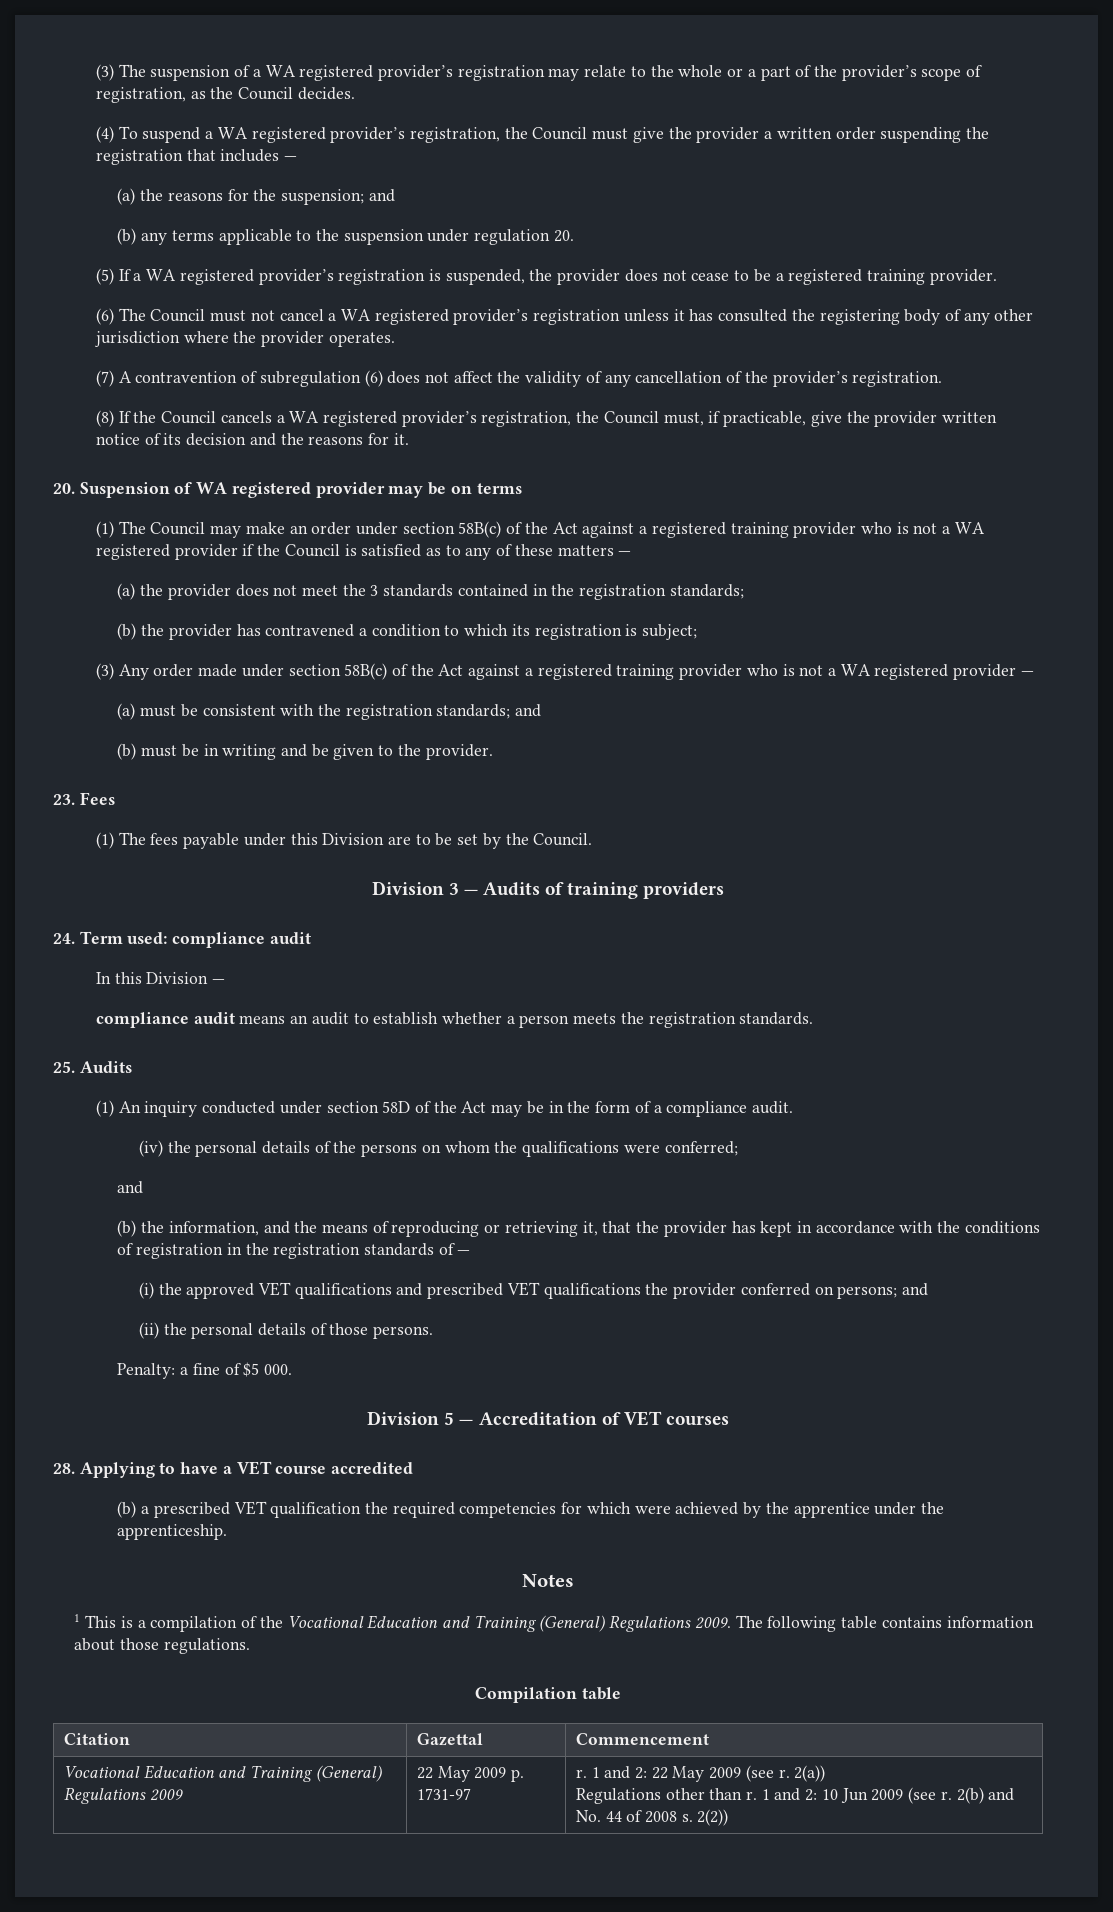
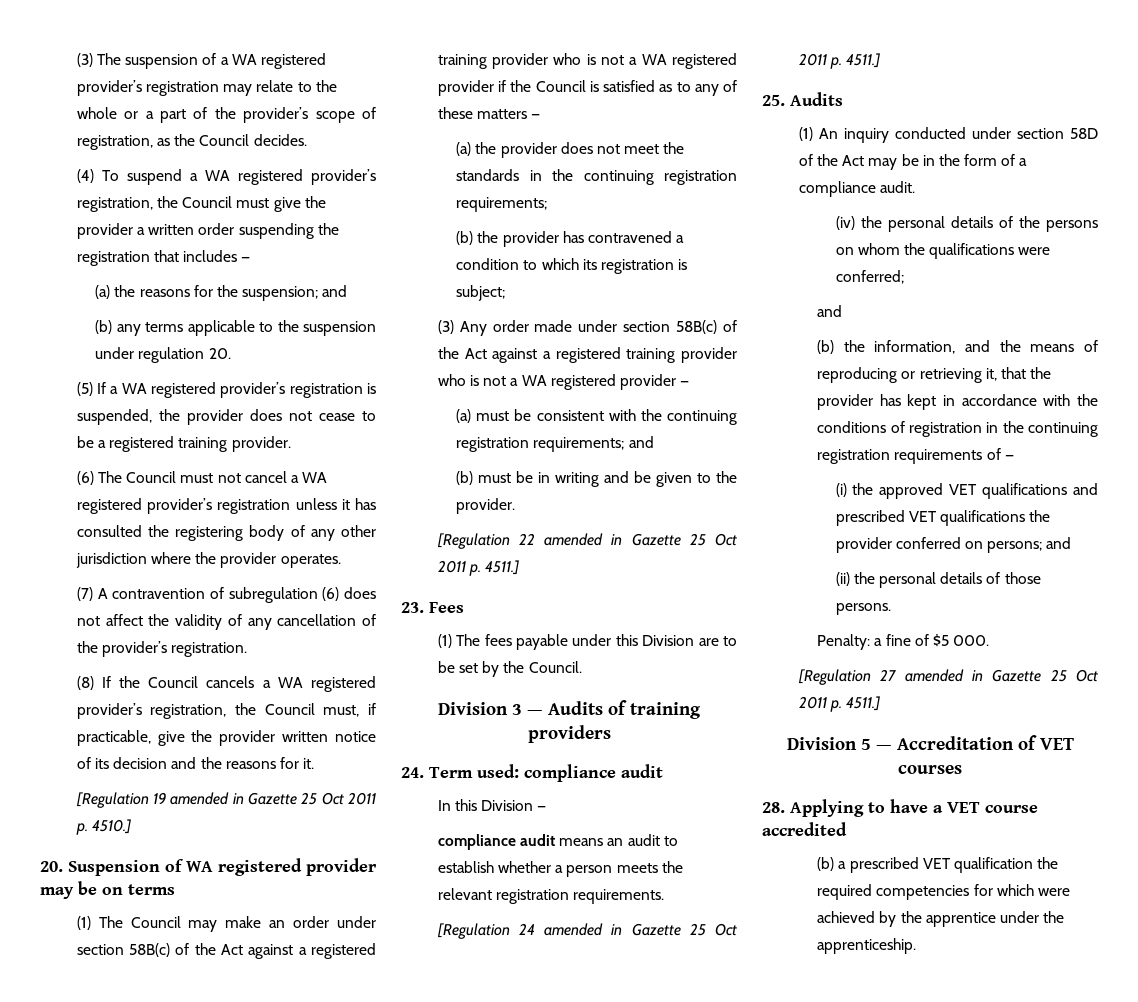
(409, 439) none -> [75,792,376,808] [75,819,131,835] // [Regulation 19 amended in Gazette 25 Oct 2011 p. 4510.]
[370,584,744,600] 3 standards contained in the registration standards; -> [456,169,737,185] [456,197,548,212] standards in the continuing registration requirements;
[345,704,511,720] registration standards; -> [667,410,737,425] [456,437,625,452] continuing registration requirements;
(493, 752) none -> [436,533,737,549] [437,560,520,576] // [Regulation 22 amended in Gazette 25 Oct 2011 p. 4511.]
[648,1012,814,1028] registration standards. -> [437,888,665,904] [436,923,737,939] [798,53,881,69] relevant registration requirements. // [Regulation 24 amended in Gazette 25 Oct 2011 p. 4511.]
[273,1243,435,1259] registration standards -> [1028,422,1098,437] [817,449,983,464] continuing registration requirements
(293, 1369) none -> [797,669,1098,685] [798,696,881,712] // [Regulation 27 amended in Gazette 25 Oct 2011 p. 4511.]
[522,1574,574,1587] [74,1614,1034,1632] [74,1638,250,1654] [475,1687,621,1703] [63,1733,130,1745] [416,1733,483,1746] [575,1733,709,1745] [63,1765,382,1782] [63,1787,184,1804] [416,1766,525,1782] [416,1788,471,1800] [575,1765,826,1782] [575,1787,1015,1804] [575,1809,729,1826] // Notes // 1 This is a compilation of the Vocational Education and Training (General) Regulations 2009. The following table contains information about those regulations. // Compilation table // Citation | Gazettal | Commencement // Vocational Education and Training (General) Regulations 2009 | 22 May 2009 p. 1731-97 | r. 1 and 2: 22 May 2009 (see r. 2(a)) // Regulations other than r. 1 and 2: 10 Jun 2009 (see r. 2(b) and No. 44 of 2008 s. 2(2)) -> (917, 946) none

